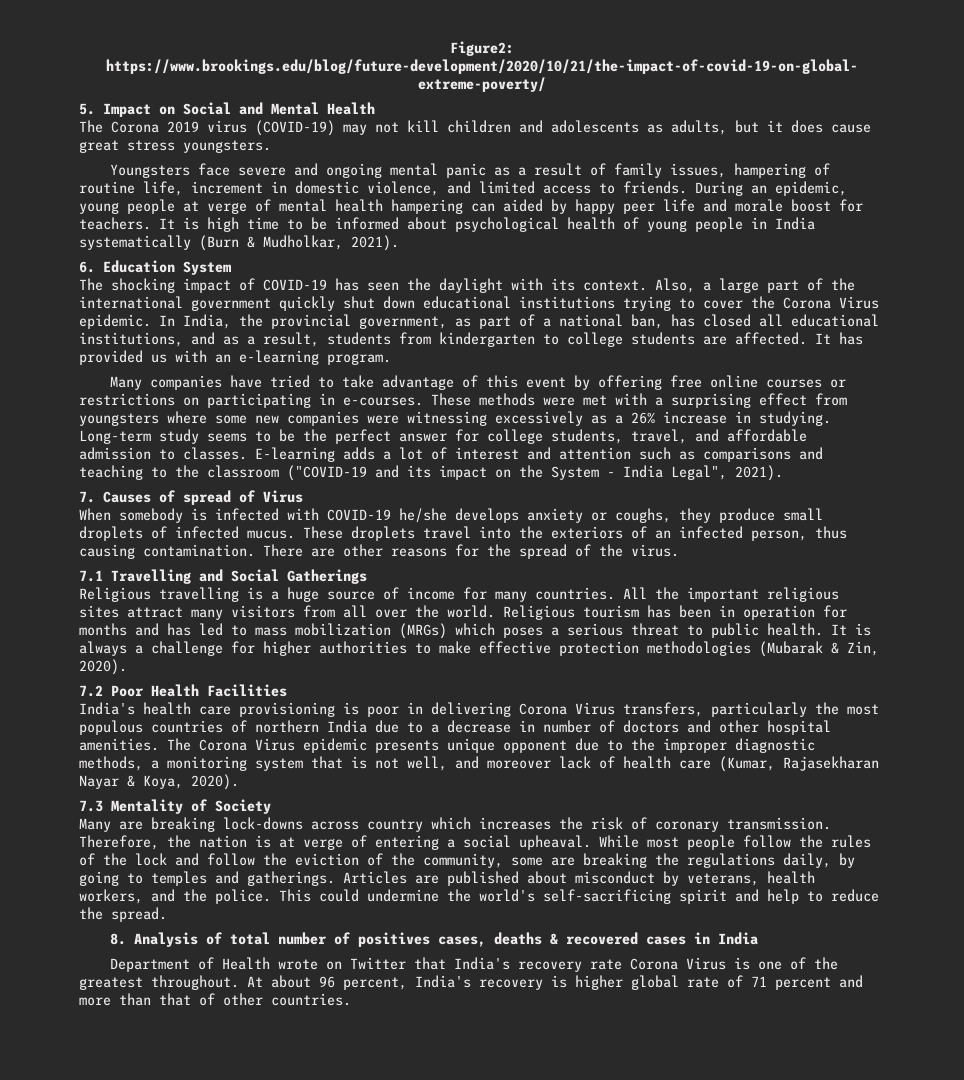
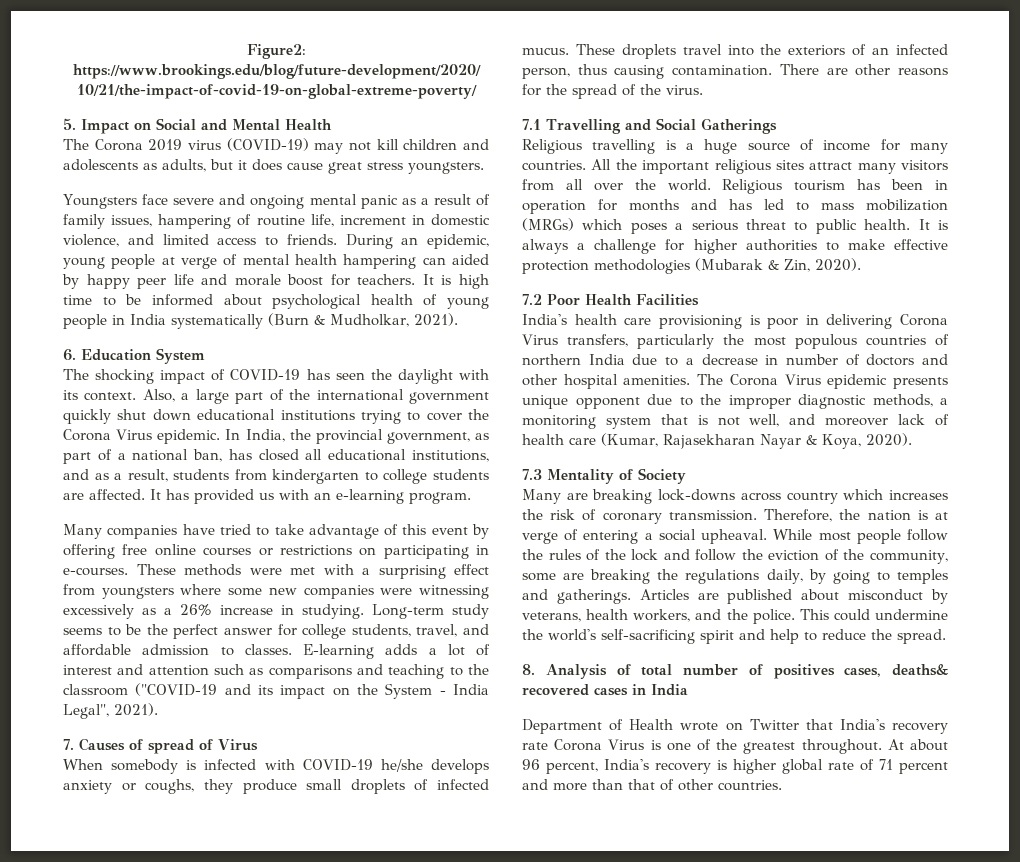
[494,932,559,945] deaths & -> [892,664,949,676] deaths&

